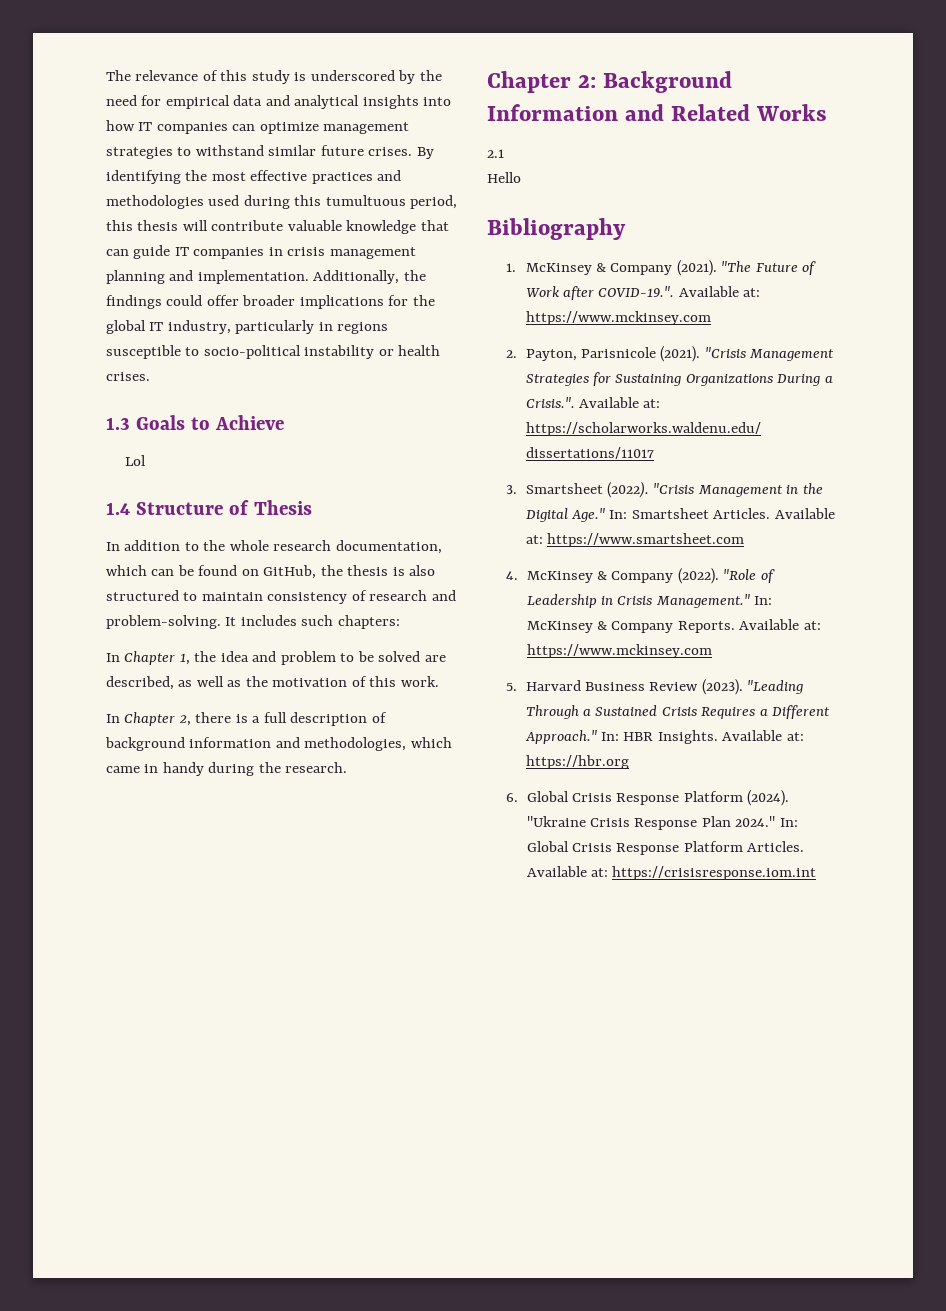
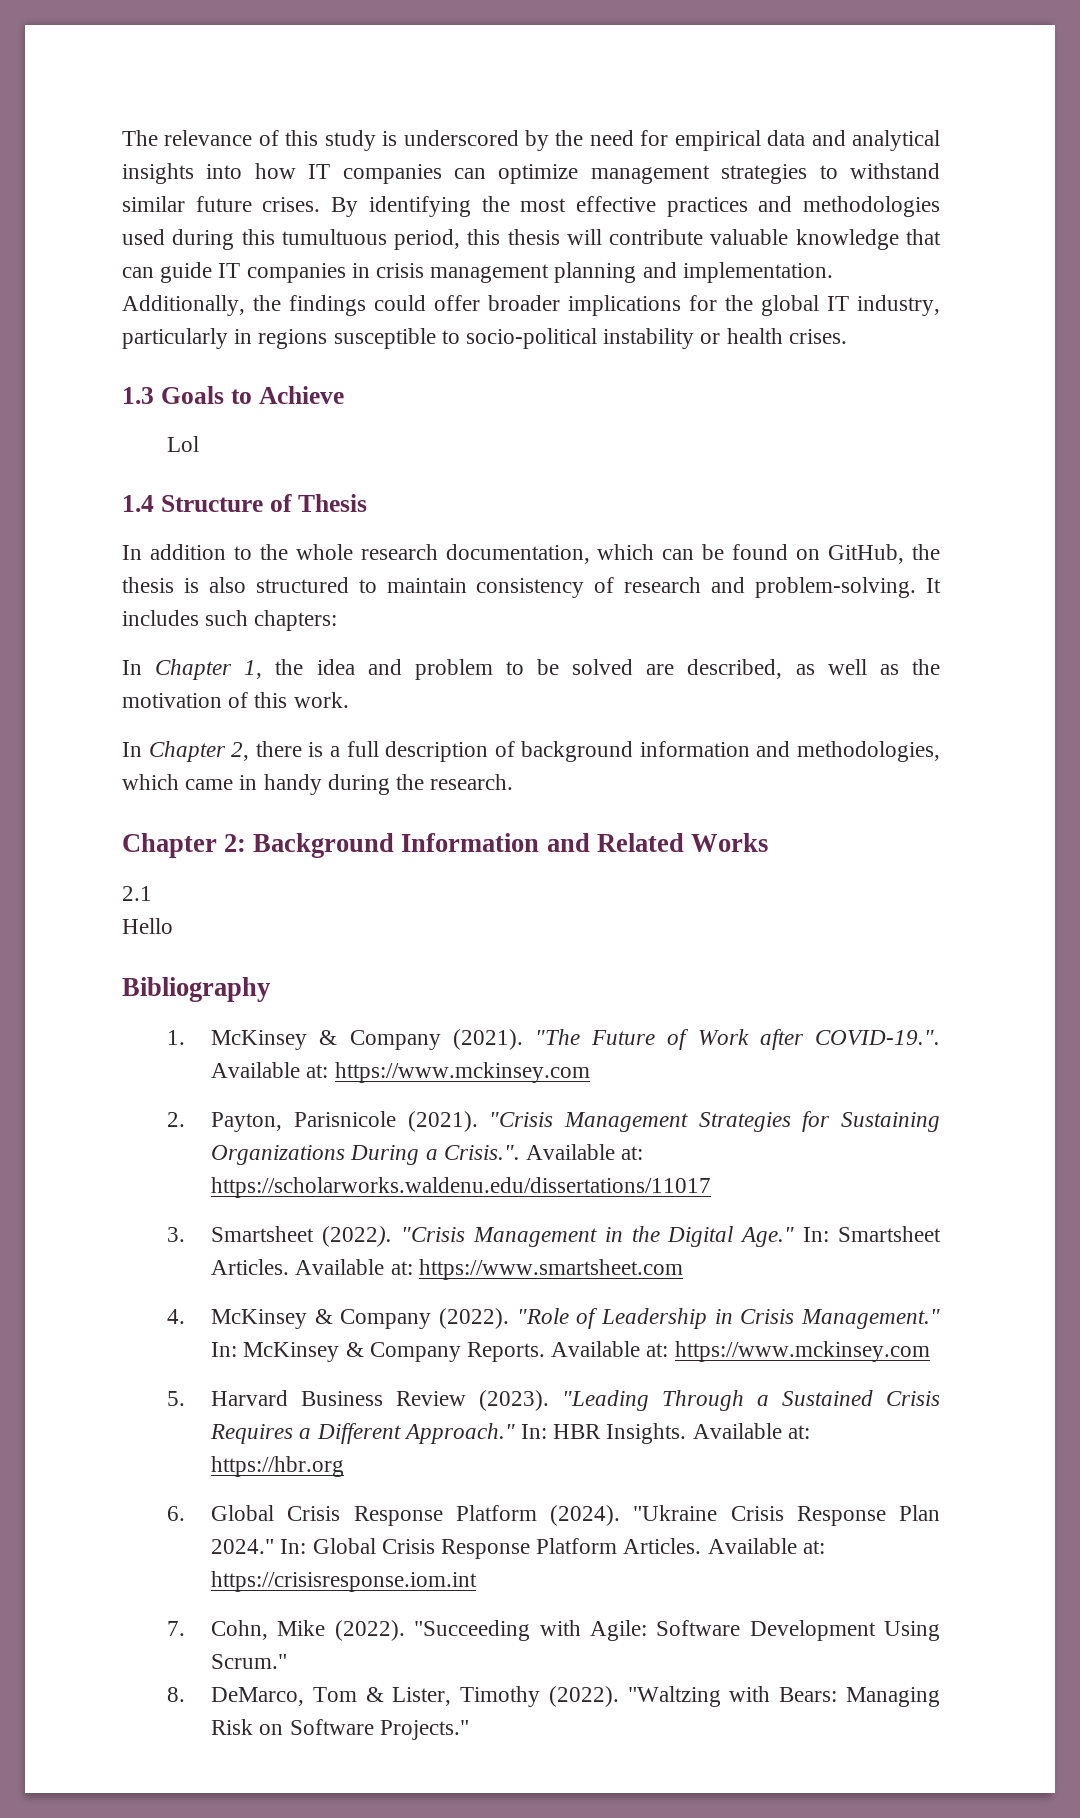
(817, 873) none -> [166,1620,940,1641] [211,1654,288,1669] [166,1686,941,1707] [211,1719,469,1740] // 7. Cohn, Mike (2022). "Succeeding with Agile: Software Development Using Scrum." // 8. DeMarco, Tom & Lister, Timothy (2022). "Waltzing with Bears: Managing Risk on Software Projects."

